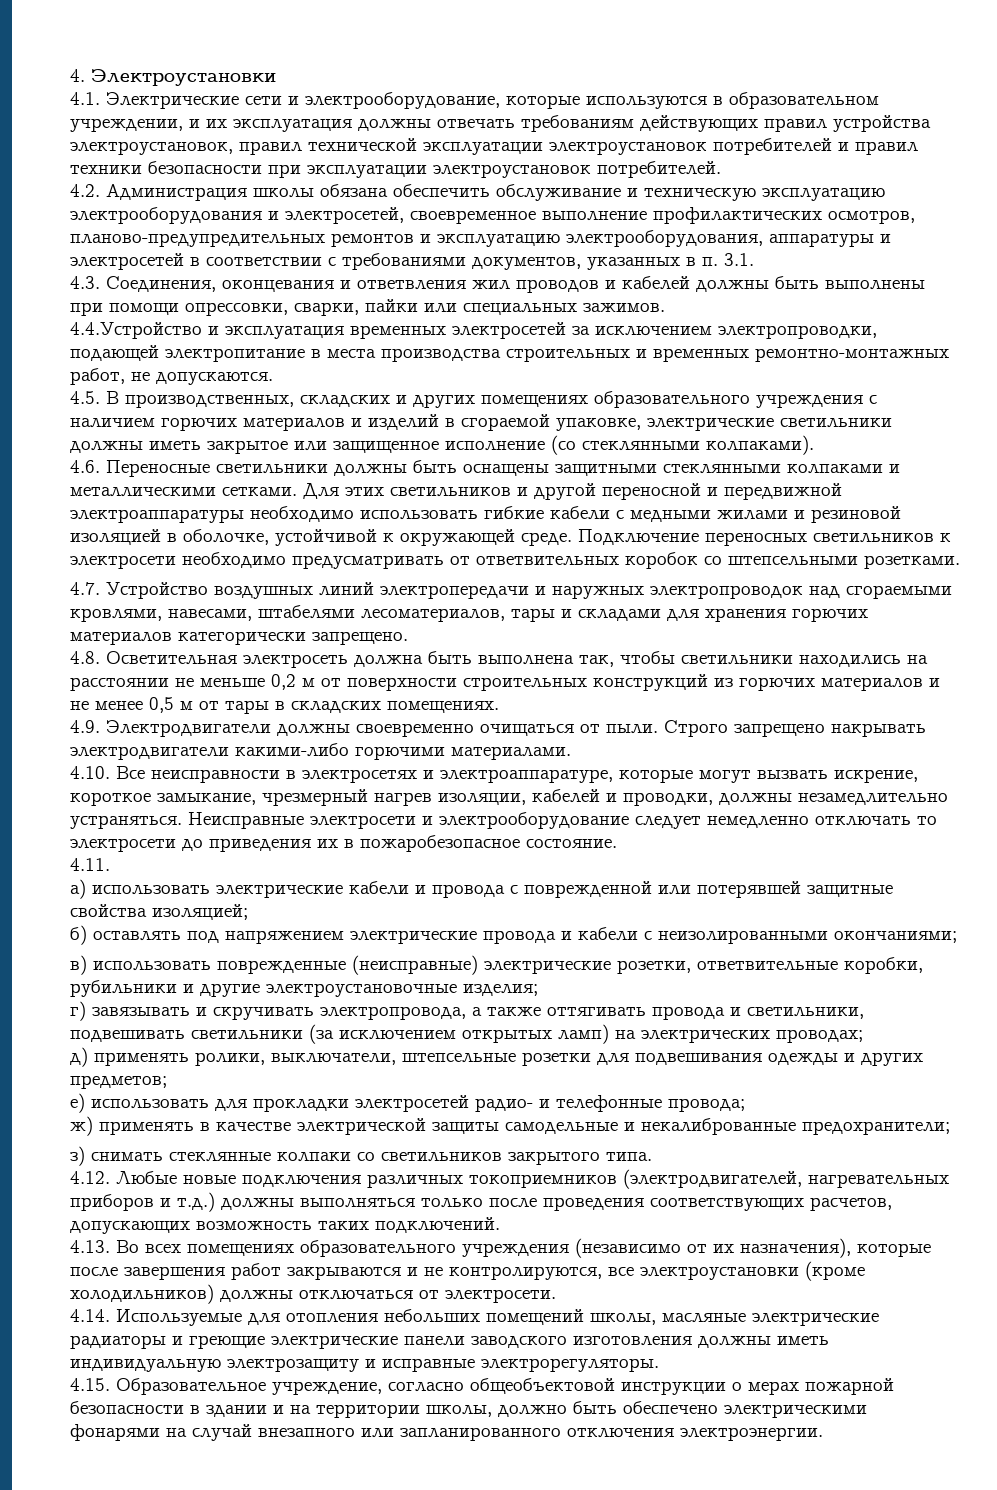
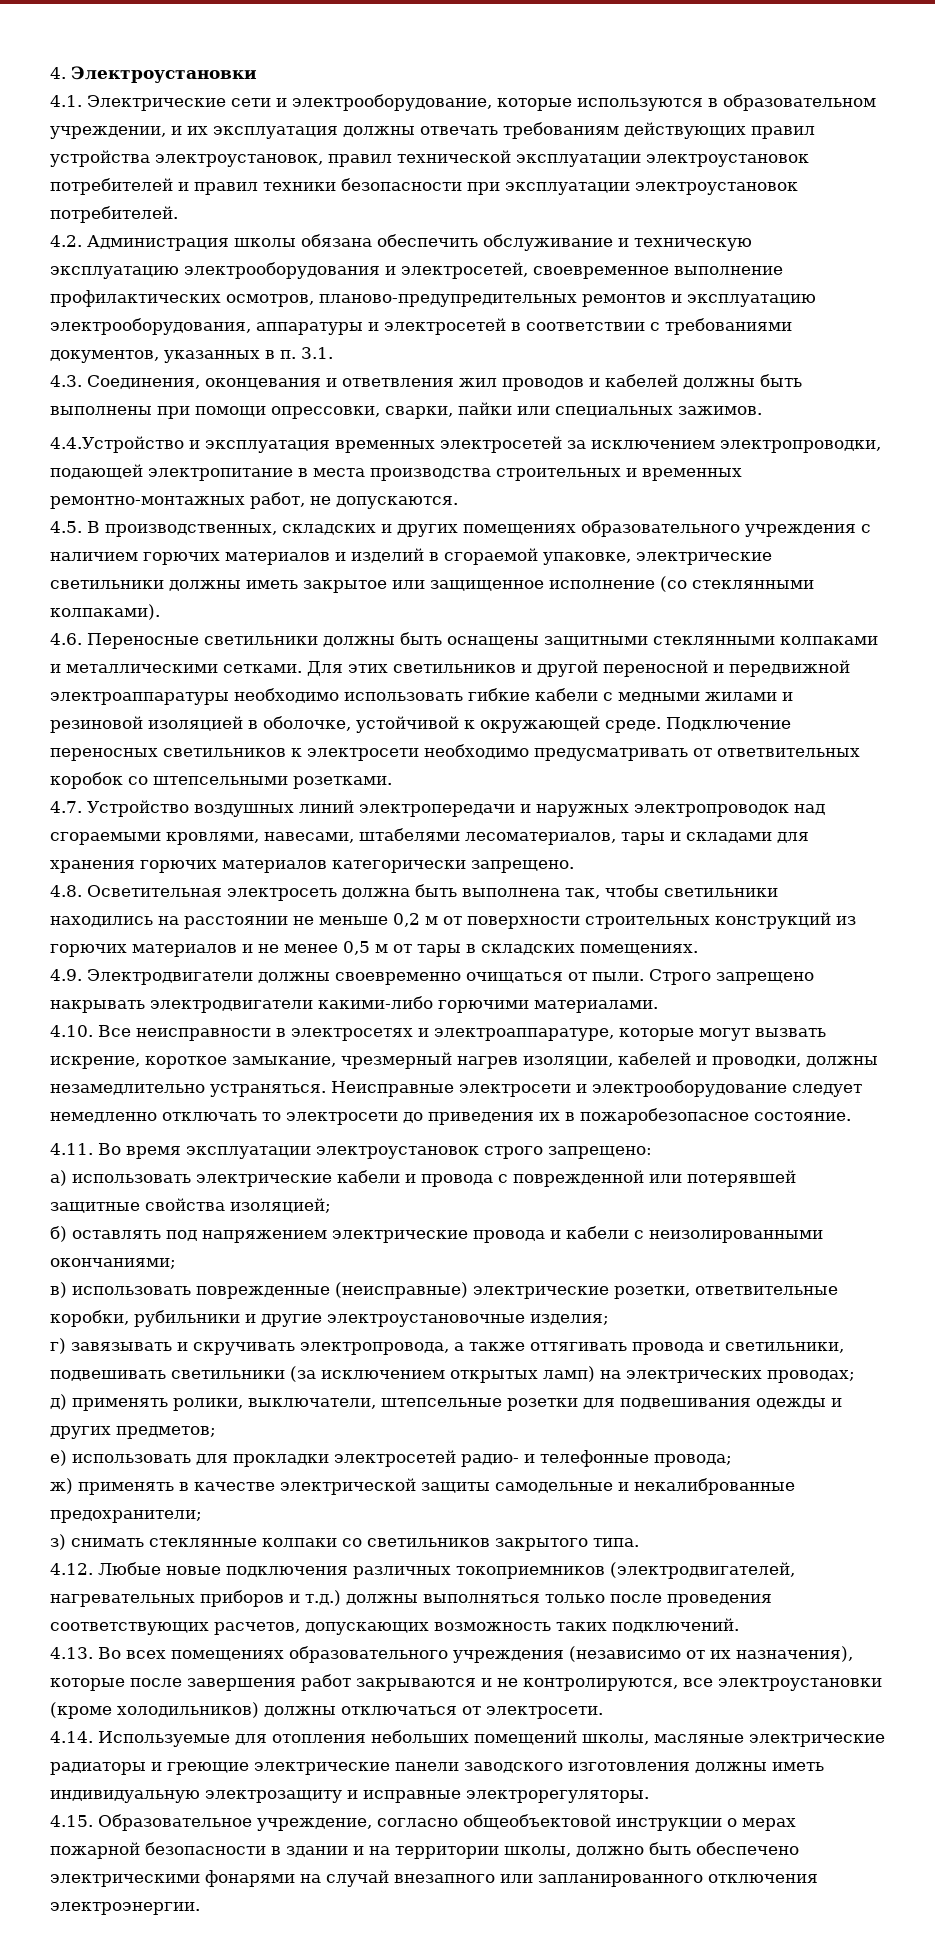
(110, 864) none -> [98,1143,652,1159] Во время эксплуатации электроустановок строго запрещено:

